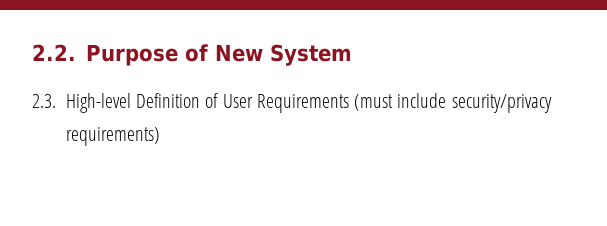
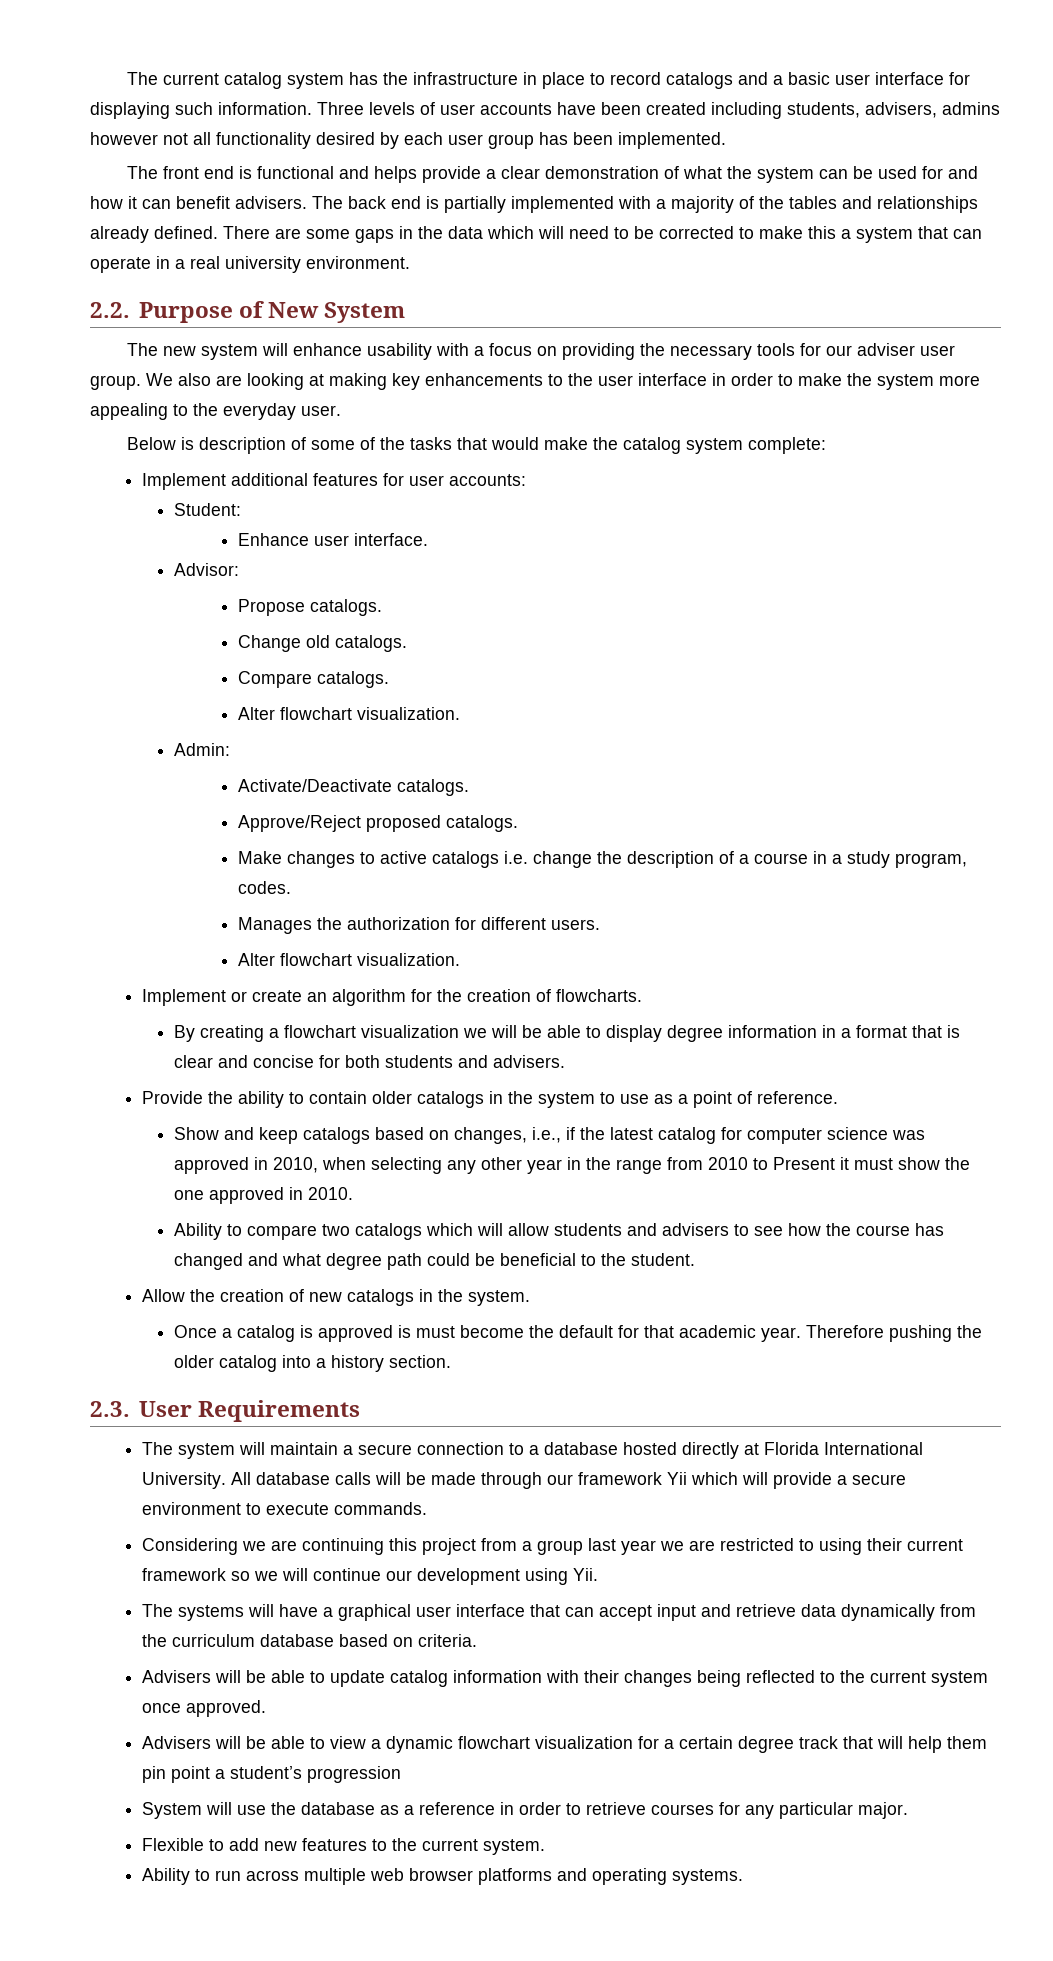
(32, 52) none -> [126,72,970,89] [90,102,1000,119] [90,132,726,149] [126,166,978,183] [90,196,978,213] [90,226,982,243] [90,256,410,273] The current catalog system has the infrastructure in place to record catalogs and a basic user interface for displaying such information. Three levels of user accounts have been created including students, advisers, admins however not all functionality desired by each user group has been implemented. // The front end is functional and helps provide a clear demonstration of what the system can be used for and how it can benefit advisers. The back end is partially implemented with a majority of the tables and relationships already defined. There are some gaps in the data which will need to be corrected to make this a system that can operate in a real university environment. //
[32,93,552,113] [65,127,160,146] 2.3. High-level Definition of User Requirements (must include security/privacy requirements) -> [126,343,955,360] [90,373,980,390] [90,403,341,420] [126,437,826,454] [141,473,526,490] [173,503,241,516] [238,533,429,546] [173,563,239,576] [238,599,383,616] [238,635,408,652] [238,671,390,688] [238,707,461,720] [173,743,230,756] [238,779,470,796] [238,815,519,832] [238,851,968,868] [238,881,292,894] [238,917,601,934] [238,953,461,966] [141,989,642,1006] [173,1025,960,1042] [173,1055,565,1068] [141,1091,838,1108] [173,1127,925,1144] [173,1157,970,1174] [173,1187,353,1204] [173,1223,944,1240] [173,1253,695,1270] [141,1289,530,1306] [173,1325,982,1342] [173,1355,451,1372] [90,1400,360,1422] [141,1442,923,1459] [141,1472,906,1489] [141,1502,427,1515] [141,1538,963,1555] [141,1568,598,1585] [141,1604,976,1621] [141,1634,477,1647] [141,1670,988,1687] [141,1700,266,1717] [141,1736,987,1753] [141,1766,401,1783] [141,1802,908,1819] [141,1838,545,1855] [141,1868,743,1885] The new system will enhance usability with a focus on providing the necessary tools for our adviser user group. We also are looking at making key enhancements to the user interface in order to make the system more appealing to the everyday user. // Below is description of some of the tasks that would make the catalog system complete: // Implement additional features for user accounts: // Student: // Enhance user interface. // Advisor: // Propose catalogs. // Change old catalogs. // Compare catalogs. // Alter flowchart visualization. // Admin: // Activate/Deactivate catalogs. // Approve/Reject proposed catalogs. // Make changes to active catalogs i.e. change the description of a course in a study program, codes. // Manages the authorization for different users. // Alter flowchart visualization. // Implement or create an algorithm for the creation of flowcharts. // By creating a flowchart visualization we will be able to display degree information in a format that is clear and concise for both students and advisers. // Provide the ability to contain older catalogs in the system to use as a point of reference. // Show and keep catalogs based on changes, i.e., if the latest catalog for computer science was approved in 2010, when selecting any other year in the range from 2010 to Present it must show the one approved in 2010. // Ability to compare two catalogs which will allow students and advisers to see how the course has changed and what degree path could be beneficial to the student. // Allow the creation of new catalogs in the system. // Once a catalog is approved is must become the default for that academic year. Therefore pushing the older catalog into a history section. // 2.3. User Requirements // The system will maintain a secure connection to a database hosted directly at Florida International University. All database calls will be made through our framework Yii which will provide a secure environment to execute commands. // Considering we are continuing this project from a group last year we are restricted to using their current framework so we will continue our development using Yii. // The systems will have a graphical user interface that can accept input and retrieve data dynamically from the curriculum database based on criteria. // Advisers will be able to update catalog information with their changes being reflected to the current system once approved. // Advisers will be able to view a dynamic flowchart visualization for a certain degree track that will help them pin point a student’s progression // System will use the database as a reference in order to retrieve courses for any particular major. // Flexible to add new features to the current system. // Ability to run across multiple web browser platforms and operating systems.

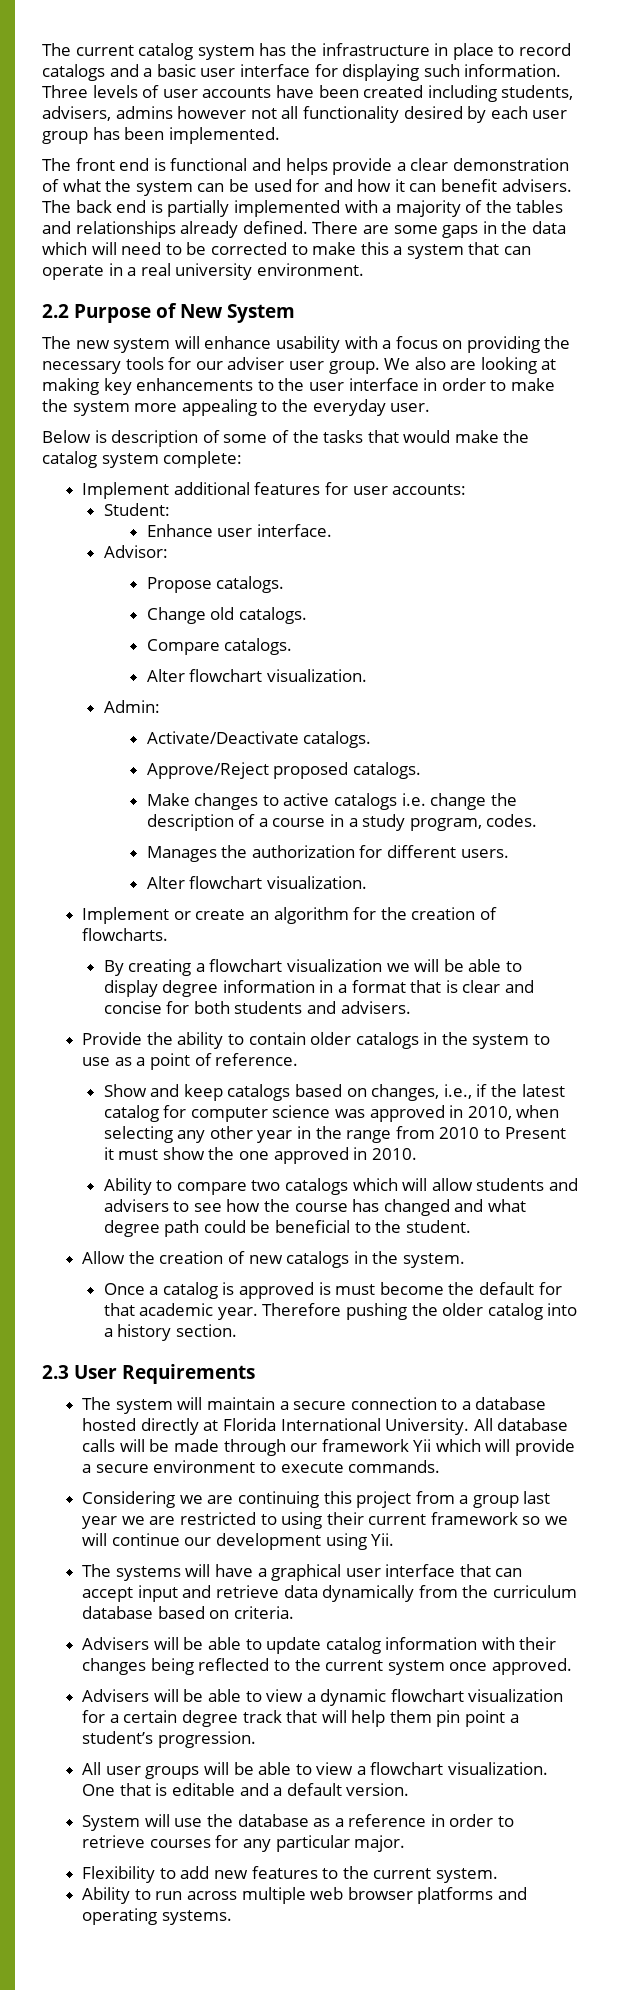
[90,302,130,318] 2.2. -> [42,304,69,318] 2.2
[90,1401,130,1417] 2.3. -> [42,1365,69,1379] 2.3
[306,1766,401,1783] progression -> [157,1731,256,1748] [82,1762,549,1779] [82,1783,410,1796] progression. // All user groups will be able to view a flowchart visualization. One that is editable and a default version.
[141,1838,204,1851] Flexible -> [82,1866,156,1883] Flexibility

